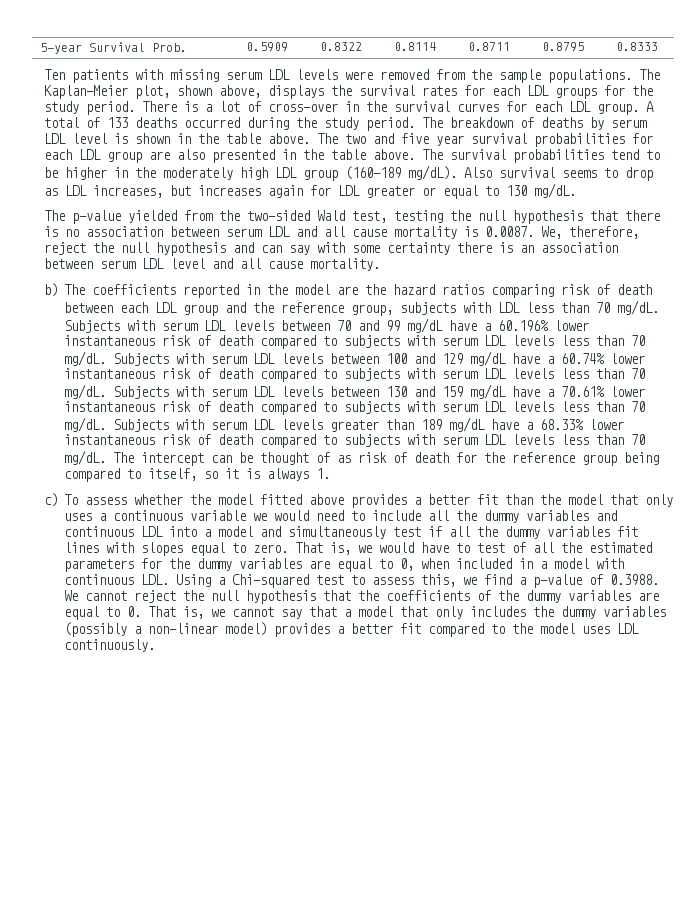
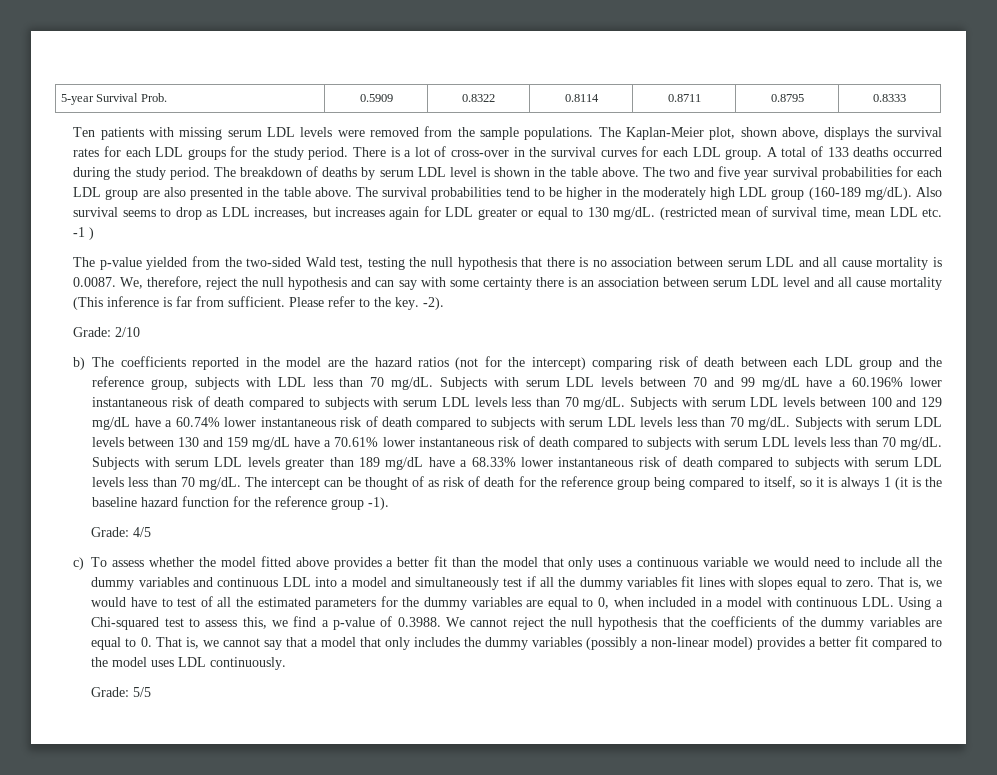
(577, 190) none -> [659,206,942,220] [73,227,95,240] (restricted mean of survival time, mean LDL etc. -1 )
[310,258,381,271] mortality. -> [889,277,942,290] [73,296,445,310] [73,327,141,337] mortality (This inference is far from sufficient. Please refer to the key. -2). // Grade: 2/10
(484, 289) none -> [455,356,586,370] (not for the intercept)
[315,468,330,479] 1. -> [883,477,942,490] [92,496,390,510] [91,527,152,537] 1 (it is the baseline hazard function for the reference group -1). // Grade: 4/5
(155, 645) none -> [91,687,152,697] // Grade: 5/5

